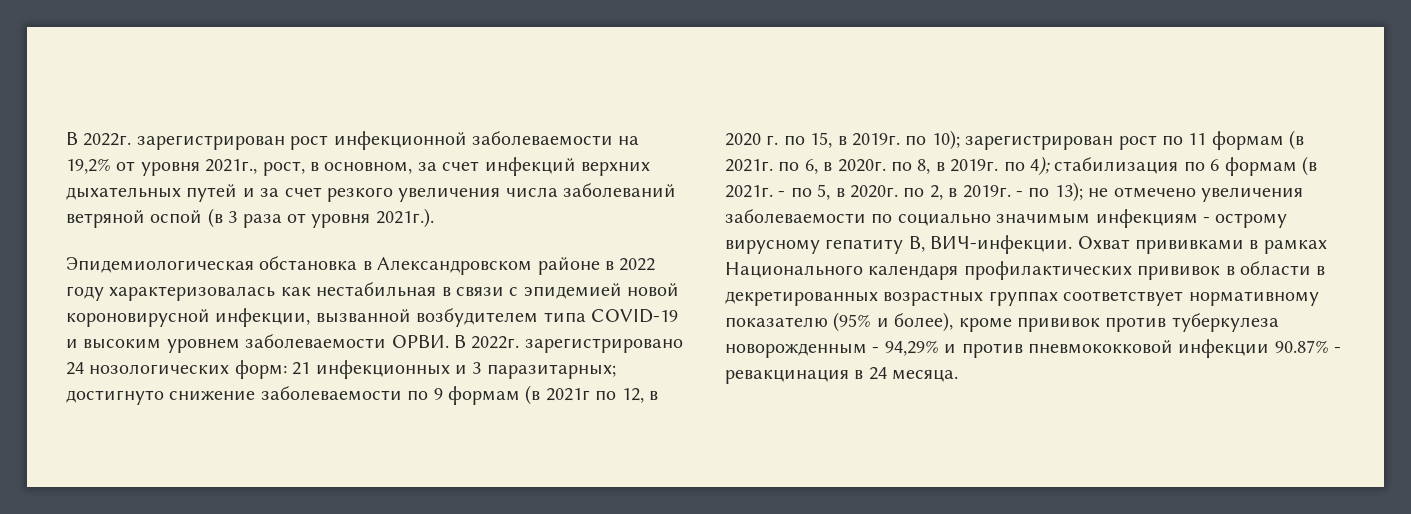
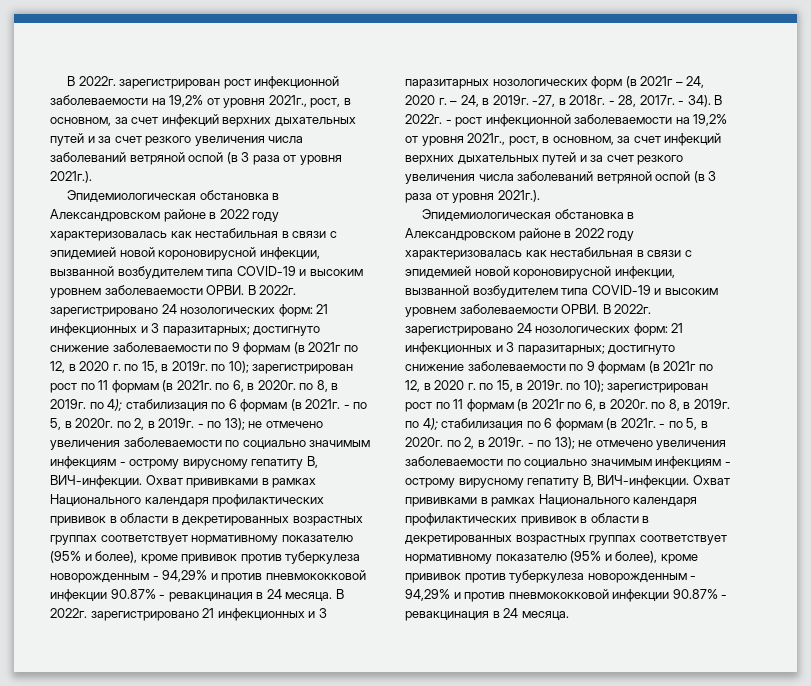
(959, 376) none -> [335,589,344,599] [50,608,327,621] [405,76,705,89] [405,95,723,107] [405,114,728,127] [405,133,722,146] [405,152,684,165] [405,171,717,184] [405,190,540,203] [422,209,635,222] [405,228,635,241] [405,247,692,260] [405,266,675,279] [405,285,718,298] [405,304,652,317] [405,323,684,336] [405,342,676,355] [405,361,713,374] [405,380,709,393] [405,399,730,412] [405,418,708,431] [405,437,727,450] [405,456,731,469] [405,475,730,488] [405,494,698,507] [405,513,650,526] [405,535,727,545] [405,551,698,564] [405,570,697,583] [405,589,728,602] [405,608,569,621] В 2022г. зарегистрировано 21 инфекционных и 3 паразитарных нозологических форм (в 2021г – 24, 2020 г. – 24, в 2019г. -27, в 2018г. - 28, 2017г. - 34). В 2022г. - рост инфекционной заболеваемости на 19,2% от уровня 2021г., рост, в основном, за счет инфекций верхних дыхательных путей и за счет резкого увеличения числа заболеваний ветряной оспой (в 3 раза от уровня 2021г.). // Эпидемиологическая обстановка в Александровском районе в 2022 году характеризовалась как нестабильная в связи с эпидемией новой короновирусной инфекции, вызванной возбудителем типа COVID-19 и высоким уровнем заболеваемости ОРВИ. В 2022г. зарегистрировано 24 нозологических форм: 21 инфекционных и 3 паразитарных; достигнуто снижение заболеваемости по 9 формам (в 2021г по 12, в 2020 г. по 15, в 2019г. по 10); зарегистрирован рост по 11 формам (в 2021г по 6, в 2020г. по 8, в 2019г. по 4); стабилизация по 6 формам (в 2021г. - по 5, в 2020г. по 2, в 2019г. - по 13); не отмечено увеличения заболеваемости по социально значимым инфекциям - острому вирусному гепатиту В, ВИЧ-инфекции. Охват прививками в рамках Национального календаря профилактических прививок в области в декретированных возрастных группах соответствует нормативному показателю (95% и более), кроме прививок против туберкулеза новорожденным - 94,29% и против пневмококковой инфекции 90.87% - ревакцинация в 24 месяца.

